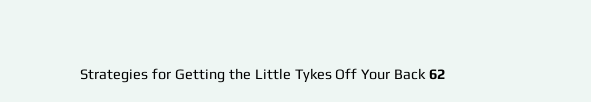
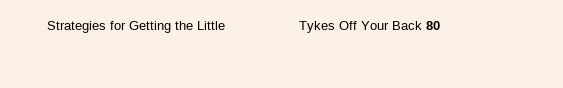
[429,69,446,80] 62 -> [426,21,440,30] 80

